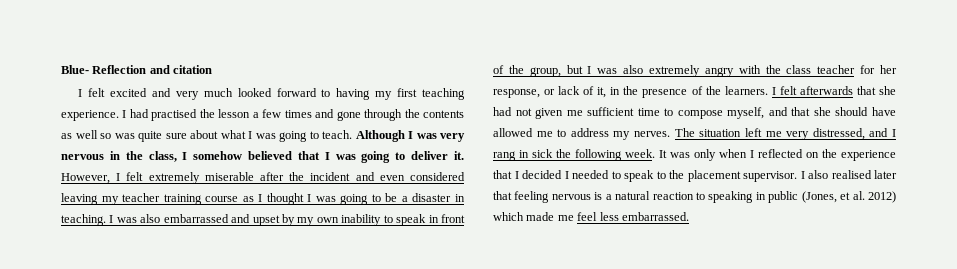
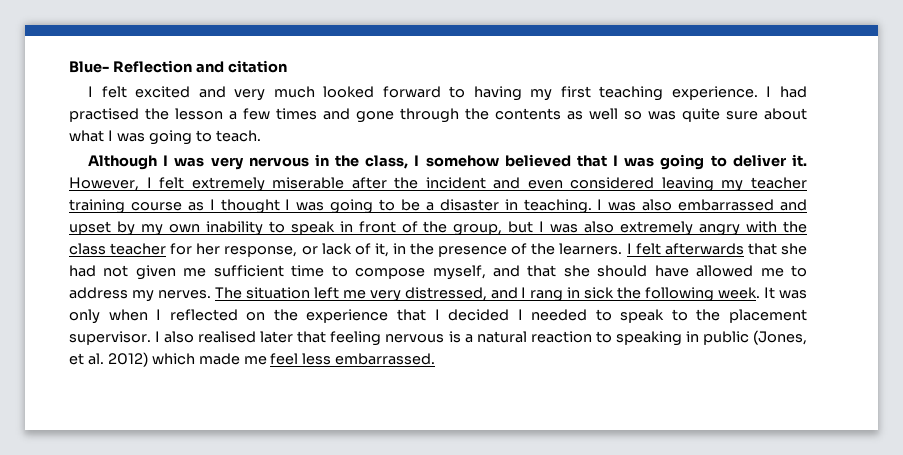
(352, 134) none -> (261, 136) //

